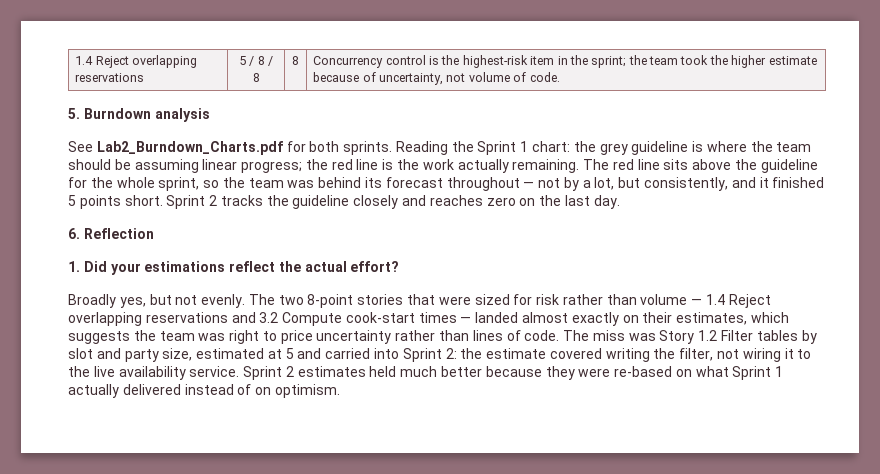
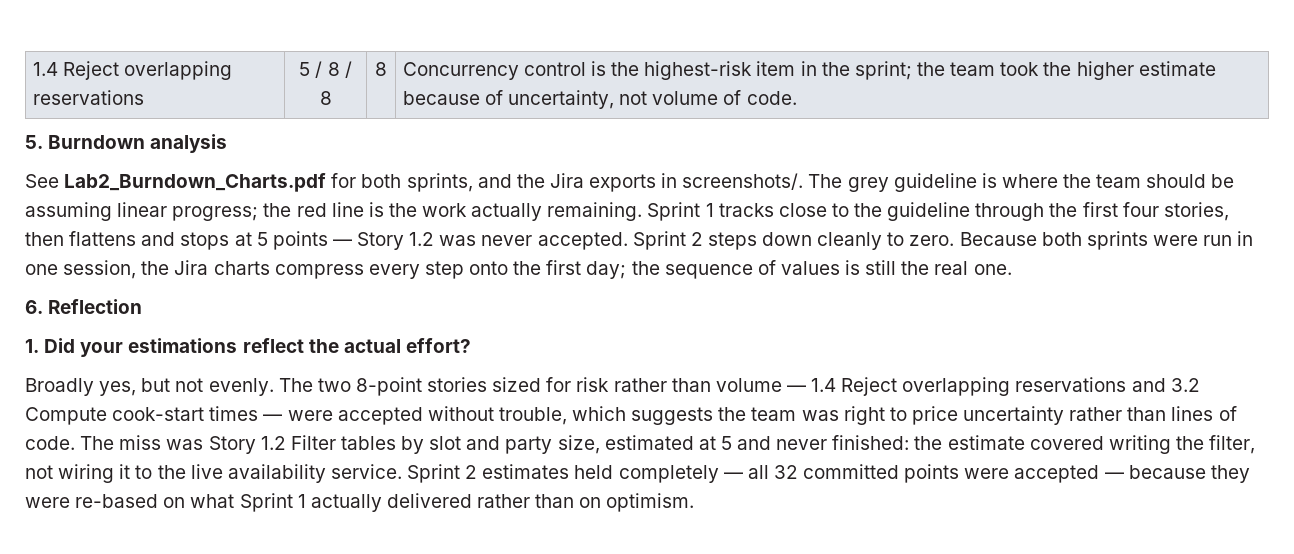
[343,141,596,155] sprints. Reading the Sprint 1 chart: the -> [406,173,843,192] sprints, and the Jira exports in screenshots/. The
[583,159,818,173] [68,177,825,191] [68,195,620,209] The red line sits above the guideline for the whole sprint, so the team was behind its forecast throughout — not by a lot, but consistently, and it finished 5 points short. Sprint 2 tracks the guideline closely and reaches zero on the last day. -> [647,202,1229,221] [25,231,1254,250] [25,260,1012,279] Sprint 1 tracks close to the guideline through the first four stories, then flattens and stops at 5 points — Story 1.2 was never accepted. Sprint 2 steps down cleanly to zero. Because both sprints were run in one session, the Jira charts compress every step onto the first day; the sequence of values is still the real one.
[407,294,471,305] that were -> (488, 384) none
[475,312,748,326] landed almost exactly on their estimates, -> [287,406,567,425] were accepted without trouble,
[325,348,457,362] carried into Sprint 2: -> [776,435,910,450] never finished:
[400,366,483,377] much better -> [618,464,1124,483] completely — all 32 committed points were accepted —
[184,384,252,395] instead of -> [477,494,575,508] rather than

